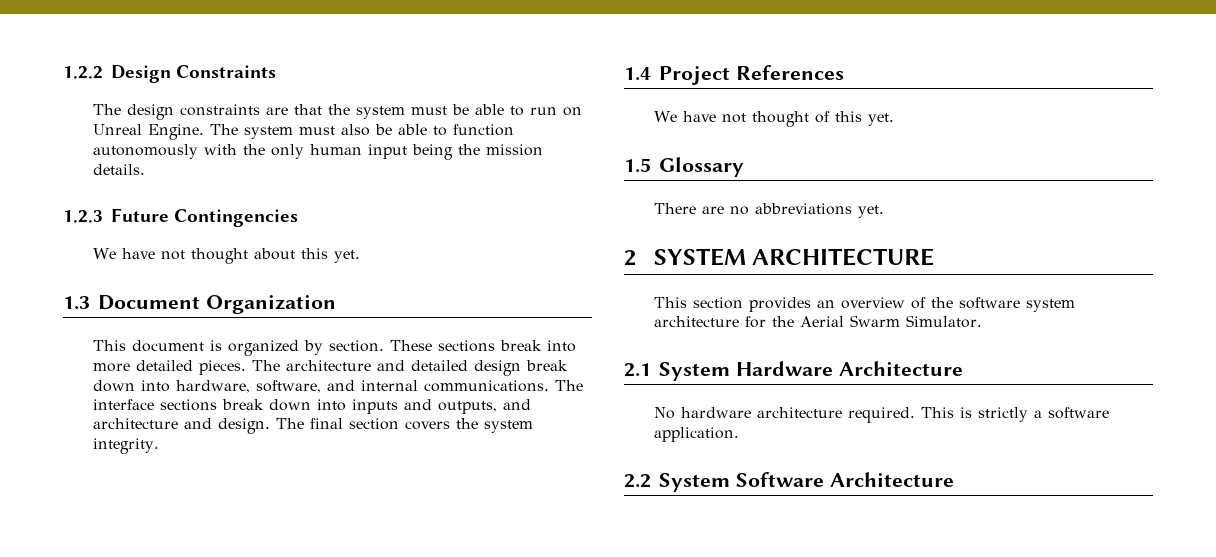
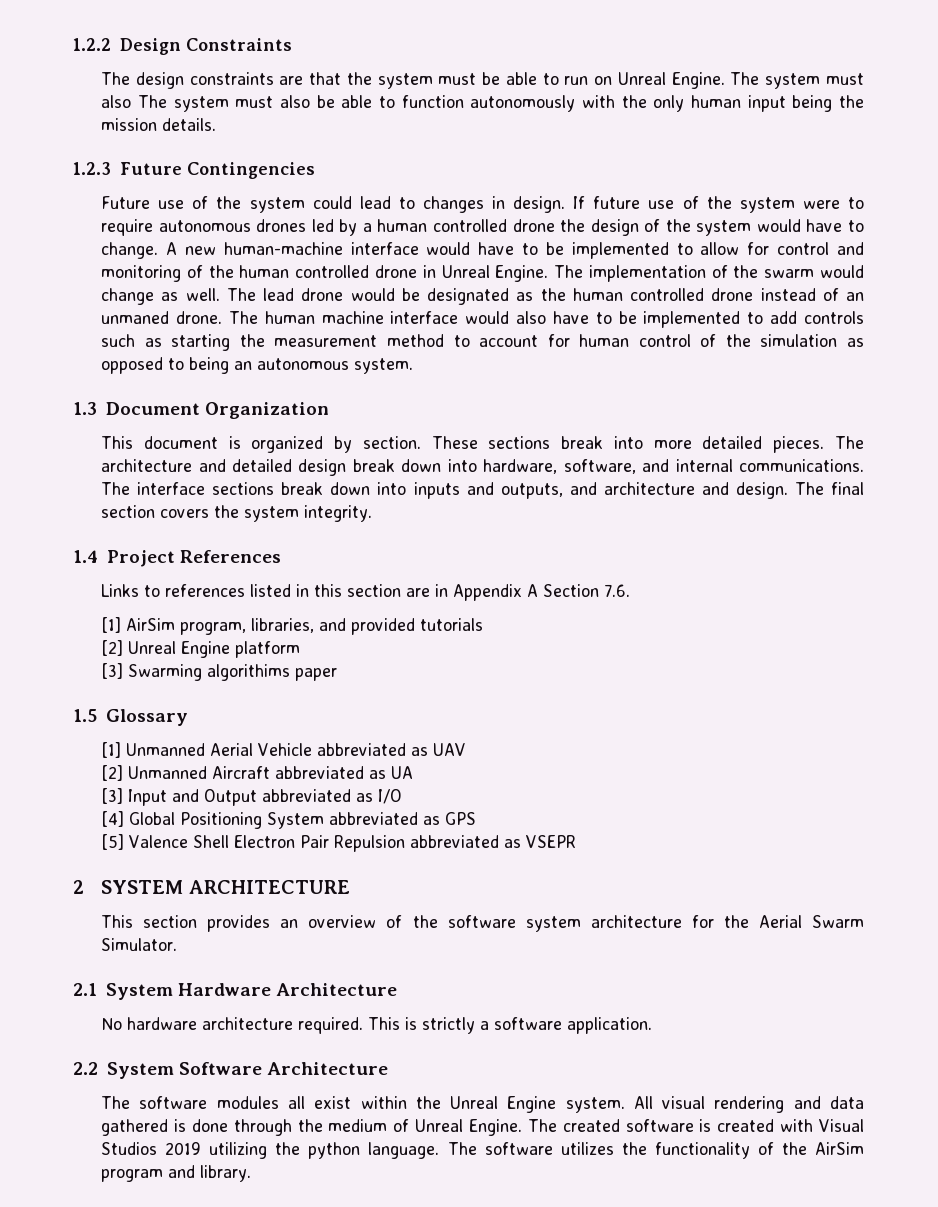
(370, 130) none -> [137,95,310,112] The system must also
[92,248,360,264] We have not thought about this yet. -> [101,196,864,213] [101,219,864,236] [101,242,865,259] [101,265,864,282] [101,288,864,305] [101,311,865,328] [101,334,864,351] [101,357,414,374] Future use of the system could lead to changes in design. If future use of the system were to require autonomous drones led by a human controlled drone the design of the system would have to change. A new human-machine interface would have to be implemented to allow for control and monitoring of the human controlled drone in Unreal Engine. The implementation of the swarm would change as well. The lead drone would be designated as the human controlled drone instead of an unmaned drone. The human machine interface would also have to be implemented to add controls such as starting the measurement method to account for human control of the simulation as opposed to being an autonomous system.
[653,111,894,127] [624,157,744,177] [653,203,884,218] We have not thought of this yet. // 1.5 Glossary // There are no abbreviations yet. -> [101,584,631,601] [101,617,484,635] [101,640,301,658] [101,663,338,681] [73,709,188,726] [101,742,467,758] [101,765,414,781] [101,788,403,806] [101,811,477,829] [101,834,577,852] Links to references listed in this section are in Appendix A Section 7.6. // [1] AirSim program, libraries, and provided tutorials // [2] Unreal Engine platform // [3] Swarming algorithims paper // 1.5 Glossary // [1] Unmanned Aerial Vehicle abbreviated as UAV // [2] Unmanned Aircraft abbreviated as UA // [3] Input and Output abbreviated as I/O // [4] Global Positioning System abbreviated as GPS // [5] Valence Shell Electron Pair Repulsion abbreviated as VSEPR
(954, 479) none -> [101,1096,865,1113] [101,1119,864,1136] [101,1142,864,1159] [101,1165,252,1182] // The software modules all exist within the Unreal Engine system. All visual rendering and data gathered is done through the medium of Unreal Engine. The created software is created with Visual Studios 2019 utilizing the python language. The software utilizes the functionality of the AirSim program and library.

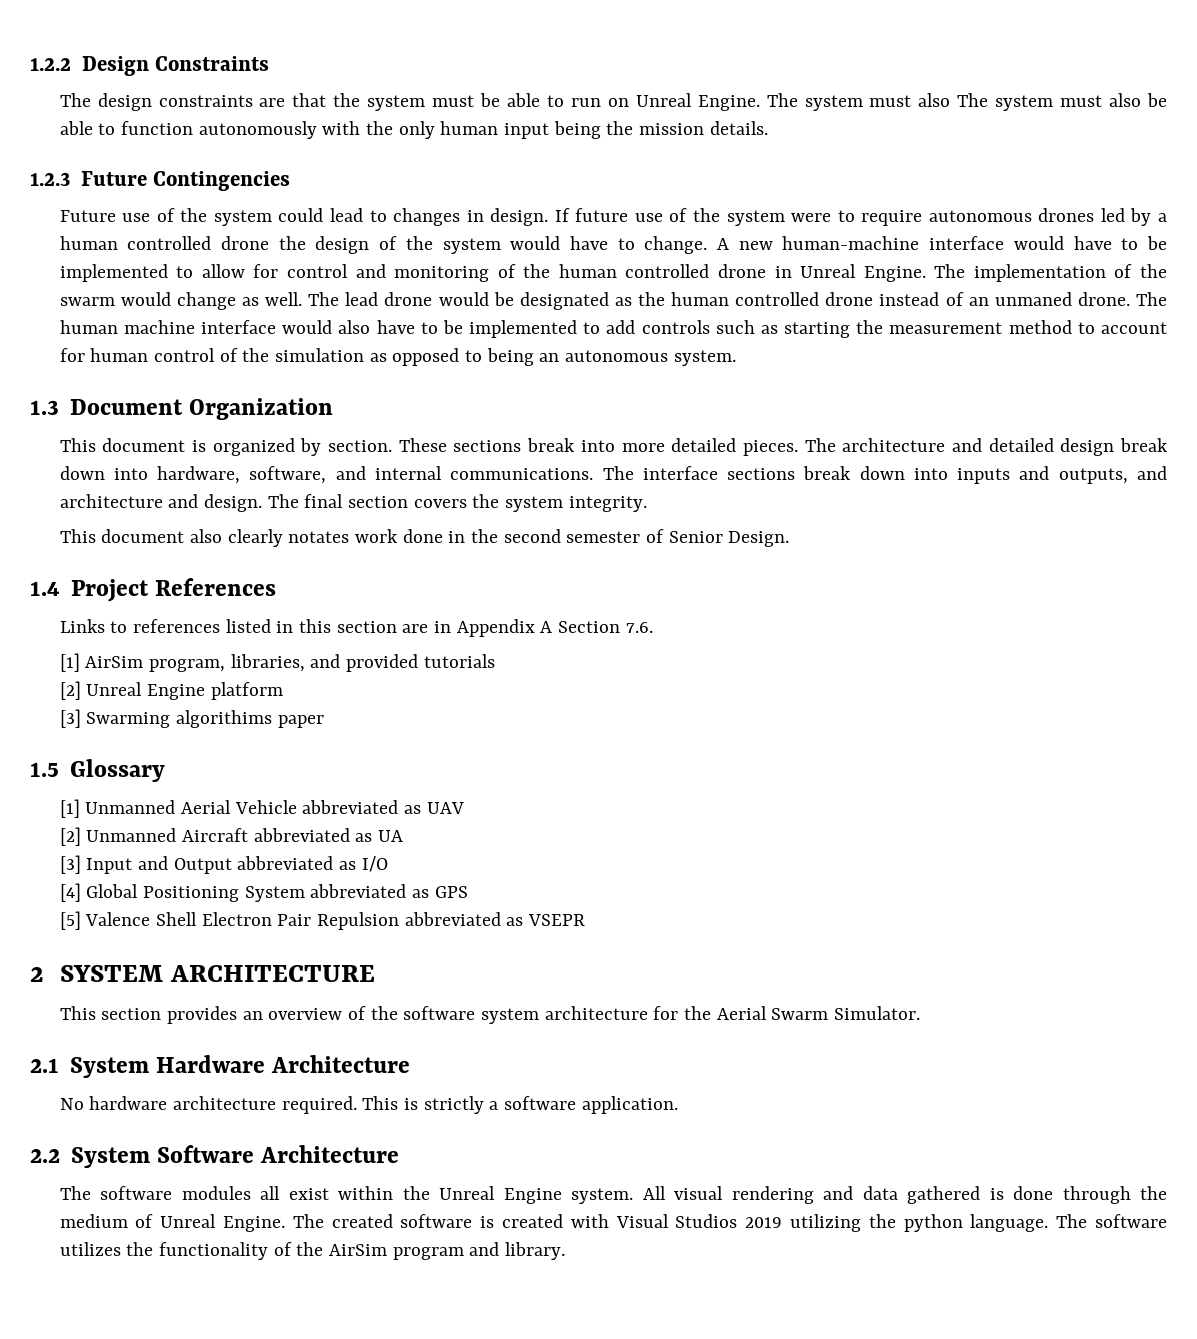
(373, 513) none -> [59,529,790,547] // This document also clearly notates work done in the second semester of Senior Design.

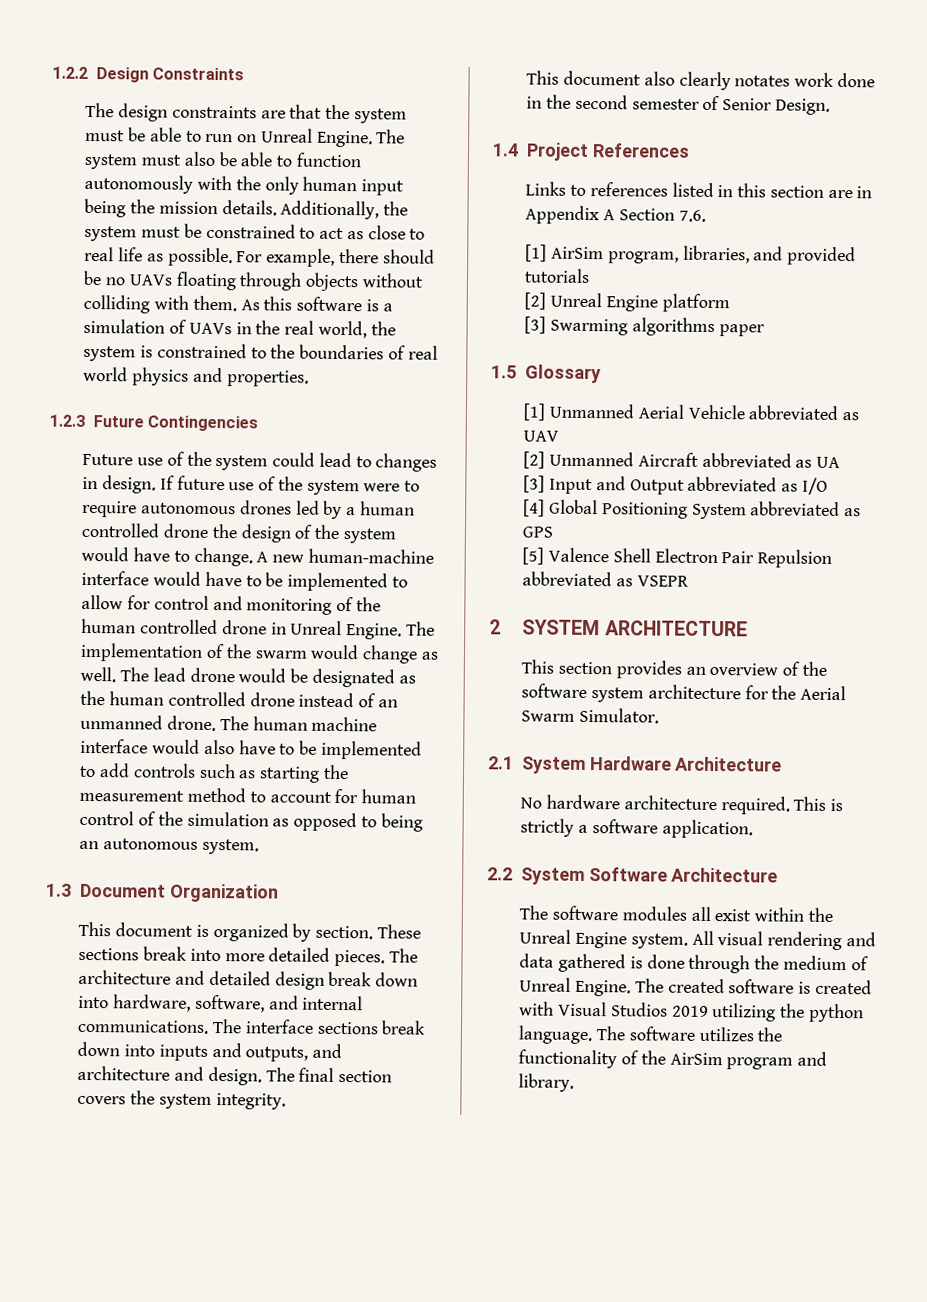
[957,93,1142,111] The system must also -> (215, 158) none
(768, 128) none -> [280,200,409,220] [84,223,426,242] [84,246,435,267] [83,270,424,292] [83,294,393,314] [83,318,396,339] [83,343,438,362] [83,366,309,387] Additionally, the system must be constrained to act as close to real life as possible. For example, there should be no UAVs floating through objects without colliding with them. As this software is a simulation of UAVs in the real world, the system is constrained to the boundaries of real world physics and properties.
[994,292,1072,306] unmaned -> [80,714,164,730] unmanned
[175,710,272,728] algorithims -> [631,317,715,337] algorithms

